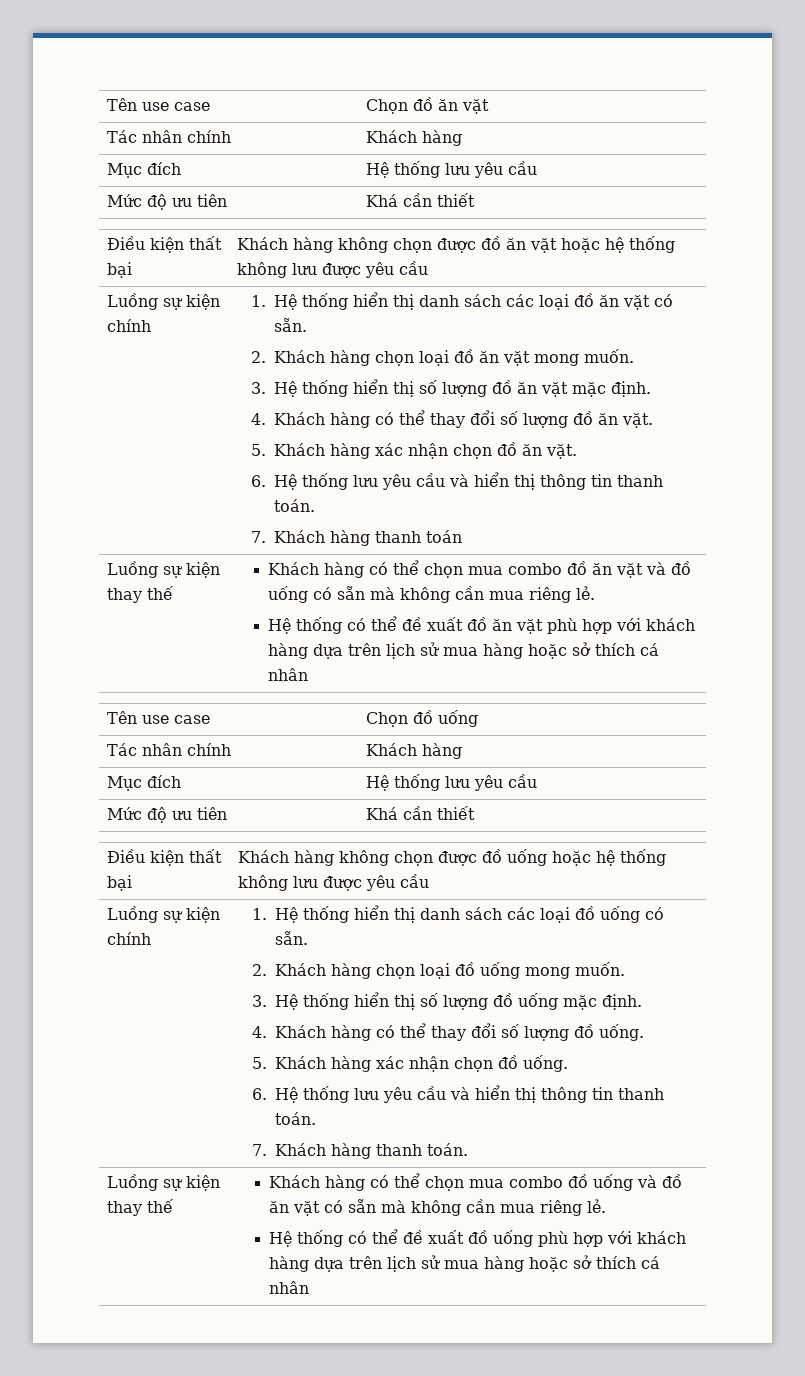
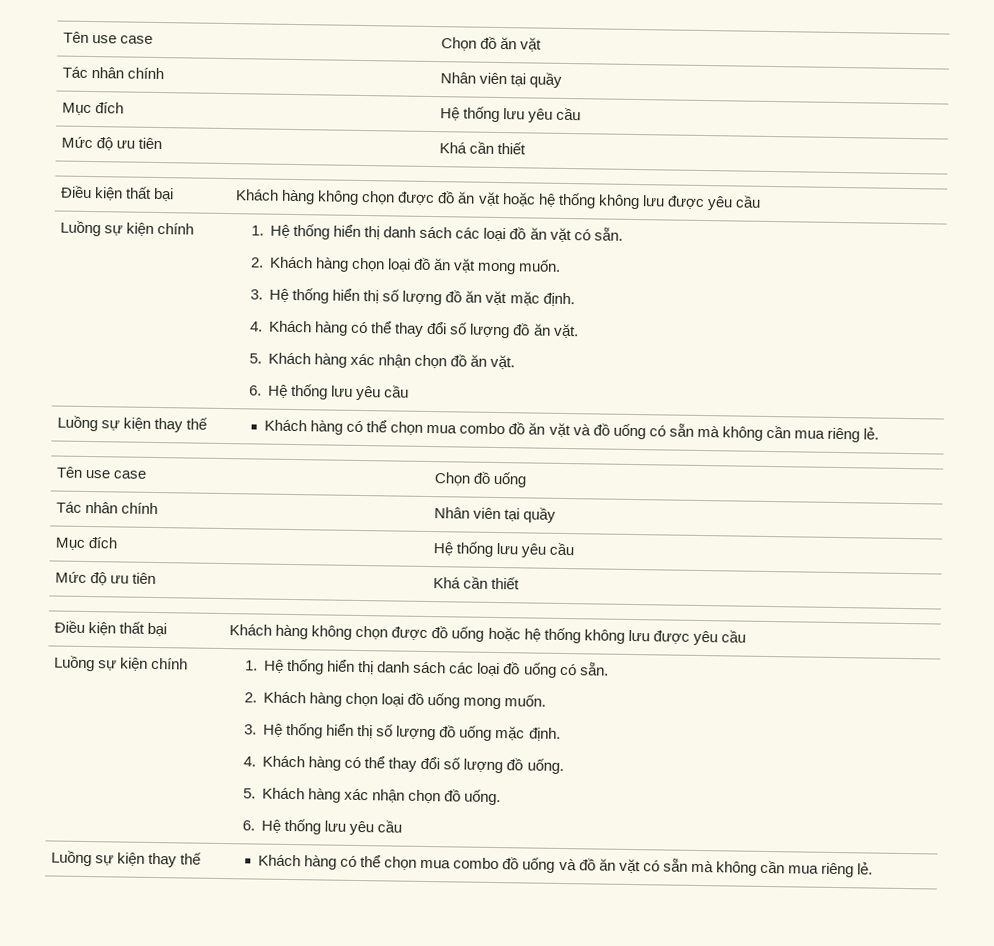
[366,130,463,146] Khách hàng -> [440,72,563,88] Nhân viên tại quầy
[448,472,663,490] [273,499,315,512] [250,530,462,546] và hiển thị thông tin thanh toán. // 7. Khách hàng thanh toán -> (410, 391) none
[268,616,696,634] [268,642,660,659] [268,668,309,681] // Hệ thống có thể đề xuất đồ ăn vặt phù hợp với khách hàng dựa trên lịch sử mua hàng hoặc sở thích cá nhân -> (880, 433) none
[366,743,463,759] Khách hàng -> [434,507,557,523] Nhân viên tại quầy
[449,1085,664,1103] [274,1112,316,1125] [251,1143,468,1159] và hiển thị thông tin thanh toán. // 7. Khách hàng thanh toán. -> (403, 826) none
[269,1229,687,1247] [269,1255,661,1272] [269,1281,310,1294] // Hệ thống có thể đề xuất đồ uống phù hợp với khách hàng dựa trên lịch sử mua hàng hoặc sở thích cá nhân -> (874, 868) none

